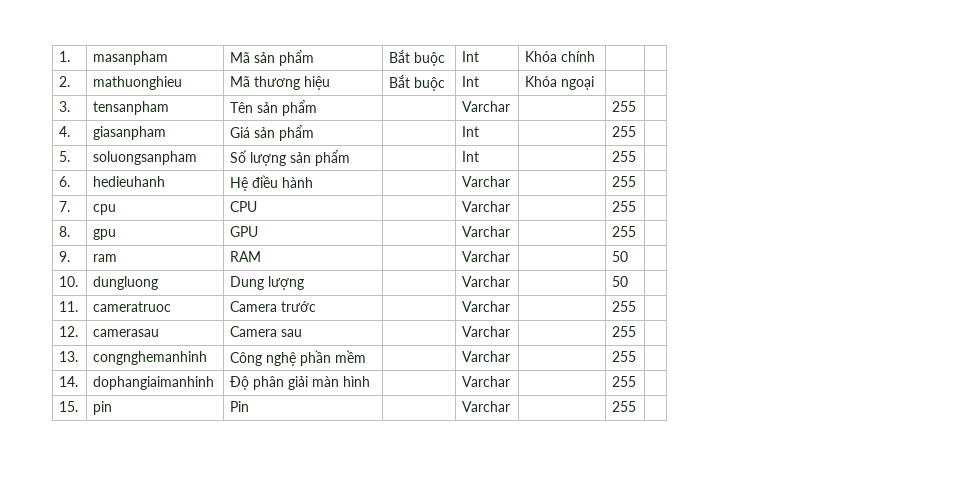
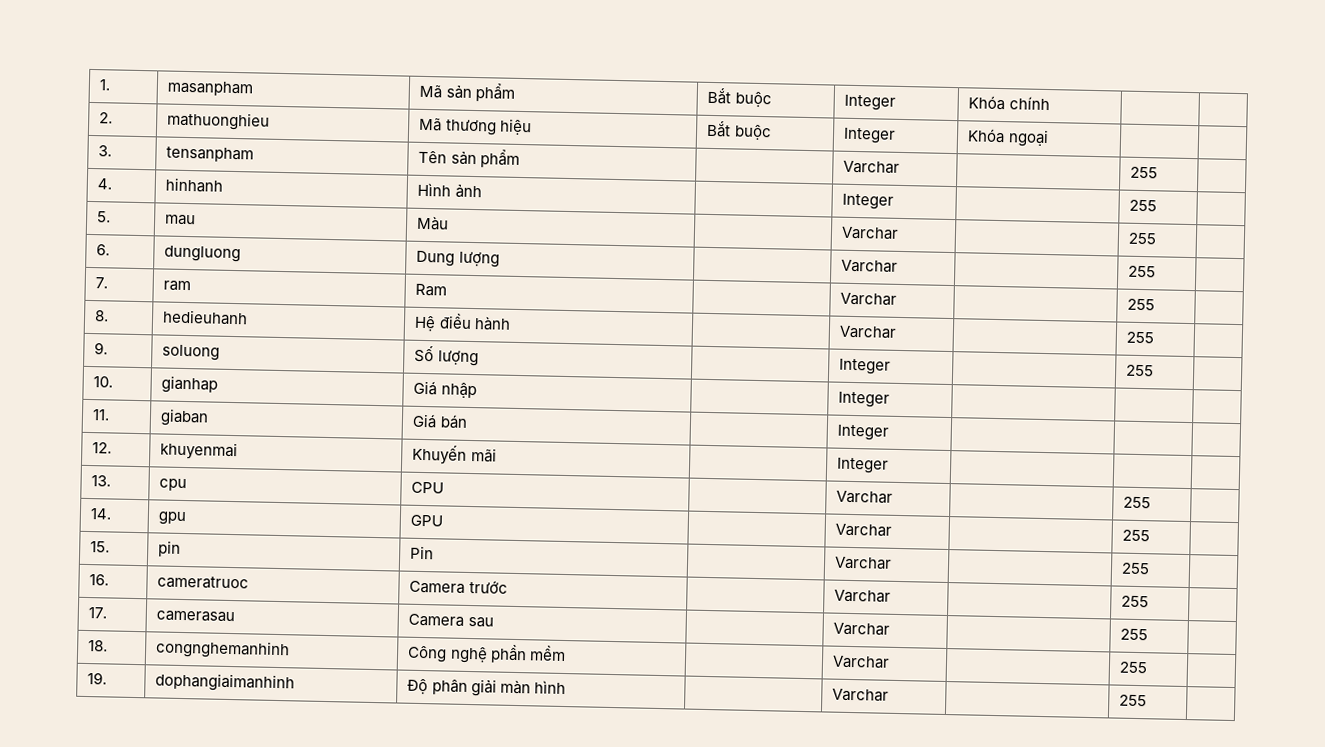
[462,51,480,62] Int -> [844,94,897,111] Integer
[462,76,480,87] Int -> [843,127,897,144] Integer
[93,126,167,140] [230,125,315,141] [462,126,480,137] [612,126,637,137] [59,151,71,162] [93,151,198,165] [230,150,351,166] [462,151,480,162] [612,151,637,162] [59,176,71,187] giasanpham | Giá sản phẩm | | Int | | 255 | // 5. | soluongsanpham | Số lượng sản phẩm | | Int | | 255 | // 6. -> [165,177,224,193] [417,182,482,199] [842,193,895,210] [1129,199,1158,212] [97,211,112,223] [165,214,197,226] [416,215,450,231] [841,226,900,240] [1128,232,1158,245] [96,244,111,256] [164,245,242,263] [416,250,500,268] [841,259,899,273] [1128,265,1157,278] [95,277,109,289] [163,280,192,292] [415,283,448,297] [840,292,898,306] [1127,298,1156,311] [94,310,110,322] hinhanh | Hình ảnh | | Integer | | 255 | // 5. | mau | Màu | | Varchar | | 255 | // 6. | dungluong | Dung lượng | | Varchar | | 255 | // 7. | ram | Ram | | Varchar | | 255 | // 8.
[59,201,71,212] 7. -> [94,342,109,355] [162,344,221,361] [414,345,479,367] [839,358,892,375] [1126,364,1155,377] [93,376,114,388] [161,375,219,394] [413,380,477,400] [838,391,891,408] [92,409,111,421] [160,408,210,427] [412,413,468,429] [837,424,890,441] [92,442,113,454] [160,441,239,461] [412,444,497,465] [836,457,890,474] [91,475,112,487] 9. | soluong | Số lượng | | Integer | | 255 | // 10. | gianhap | Giá nhập | | Integer | | | // 11. | giaban | Giá bán | | Integer | | | // 12. | khuyenmai | Khuyến mãi | | Integer | | | // 13.
[59,226,71,237] 8. -> [90,508,113,520] 14.
[59,251,71,262] [93,254,118,262] [230,251,262,262] [462,251,511,262] [612,251,629,262] [59,276,79,287] [93,276,159,290] [230,276,305,290] [462,276,511,287] [612,276,629,287] [59,301,79,312] [93,301,172,312] [230,301,317,312] [462,301,511,312] [612,301,637,312] [59,326,79,337] [93,329,160,337] [230,326,303,337] [462,326,511,337] [612,326,637,337] [59,351,79,362] [93,351,208,365] [230,350,367,366] [462,351,511,362] [612,351,637,362] [59,376,79,387] [93,376,215,390] [230,376,371,390] [462,376,511,387] [612,376,637,387] // 9. | ram | RAM | | Varchar | | 50 | // 10. | dungluong | Dung lượng | | Varchar | | 50 | // 11. | cameratruoc | Camera trước | | Varchar | | 255 | // 12. | camerasau | Camera sau | | Varchar | | 255 | // 13. | congnghemanhinh | Công nghệ phần mềm | | Varchar | | 255 | // 14. | dophangiaimanhinh | Độ phân giải màn hình | | Varchar | | 255 | -> (1151, 535) none
(637, 406) none -> [89,574,110,586] [157,575,250,590] [409,579,508,594] [834,589,892,603] [1121,595,1150,608] [88,607,108,619] [156,610,236,623] [408,613,494,628] [833,622,891,636] [1120,628,1149,641] [88,640,109,652] [155,639,291,660] [407,644,566,664] [832,655,891,669] [1119,661,1149,674] [87,672,108,685] [155,672,296,693] [407,677,566,697] [832,688,890,702] [1119,694,1148,707] // 16. | cameratruoc | Camera trước | | Varchar | | 255 | // 17. | camerasau | Camera sau | | Varchar | | 255 | // 18. | congnghemanhinh | Công nghệ phần mềm | | Varchar | | 255 | // 19. | dophangiaimanhinh | Độ phân giải màn hình | | Varchar | | 255 |

